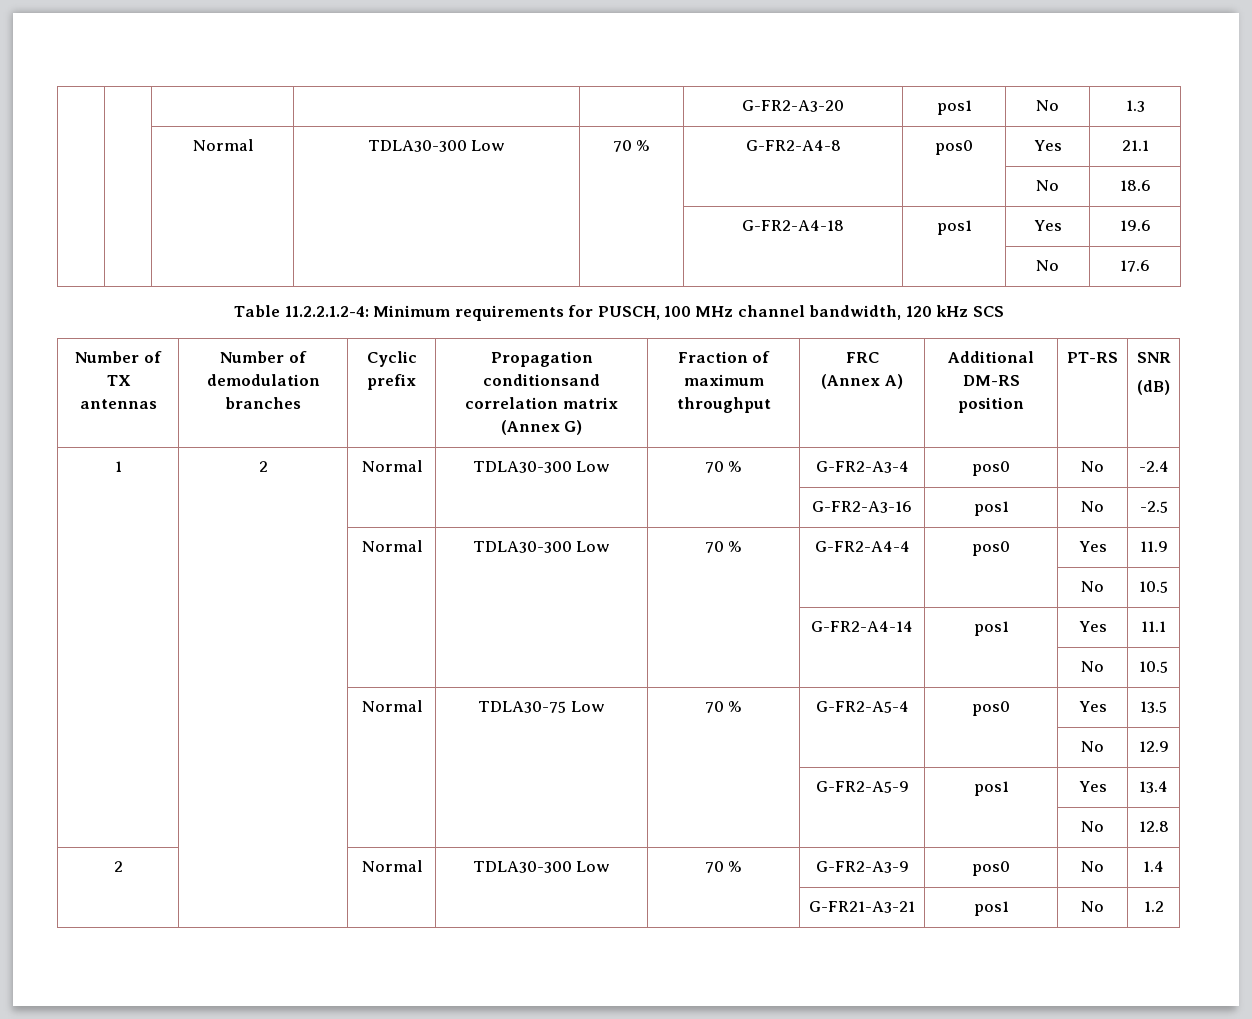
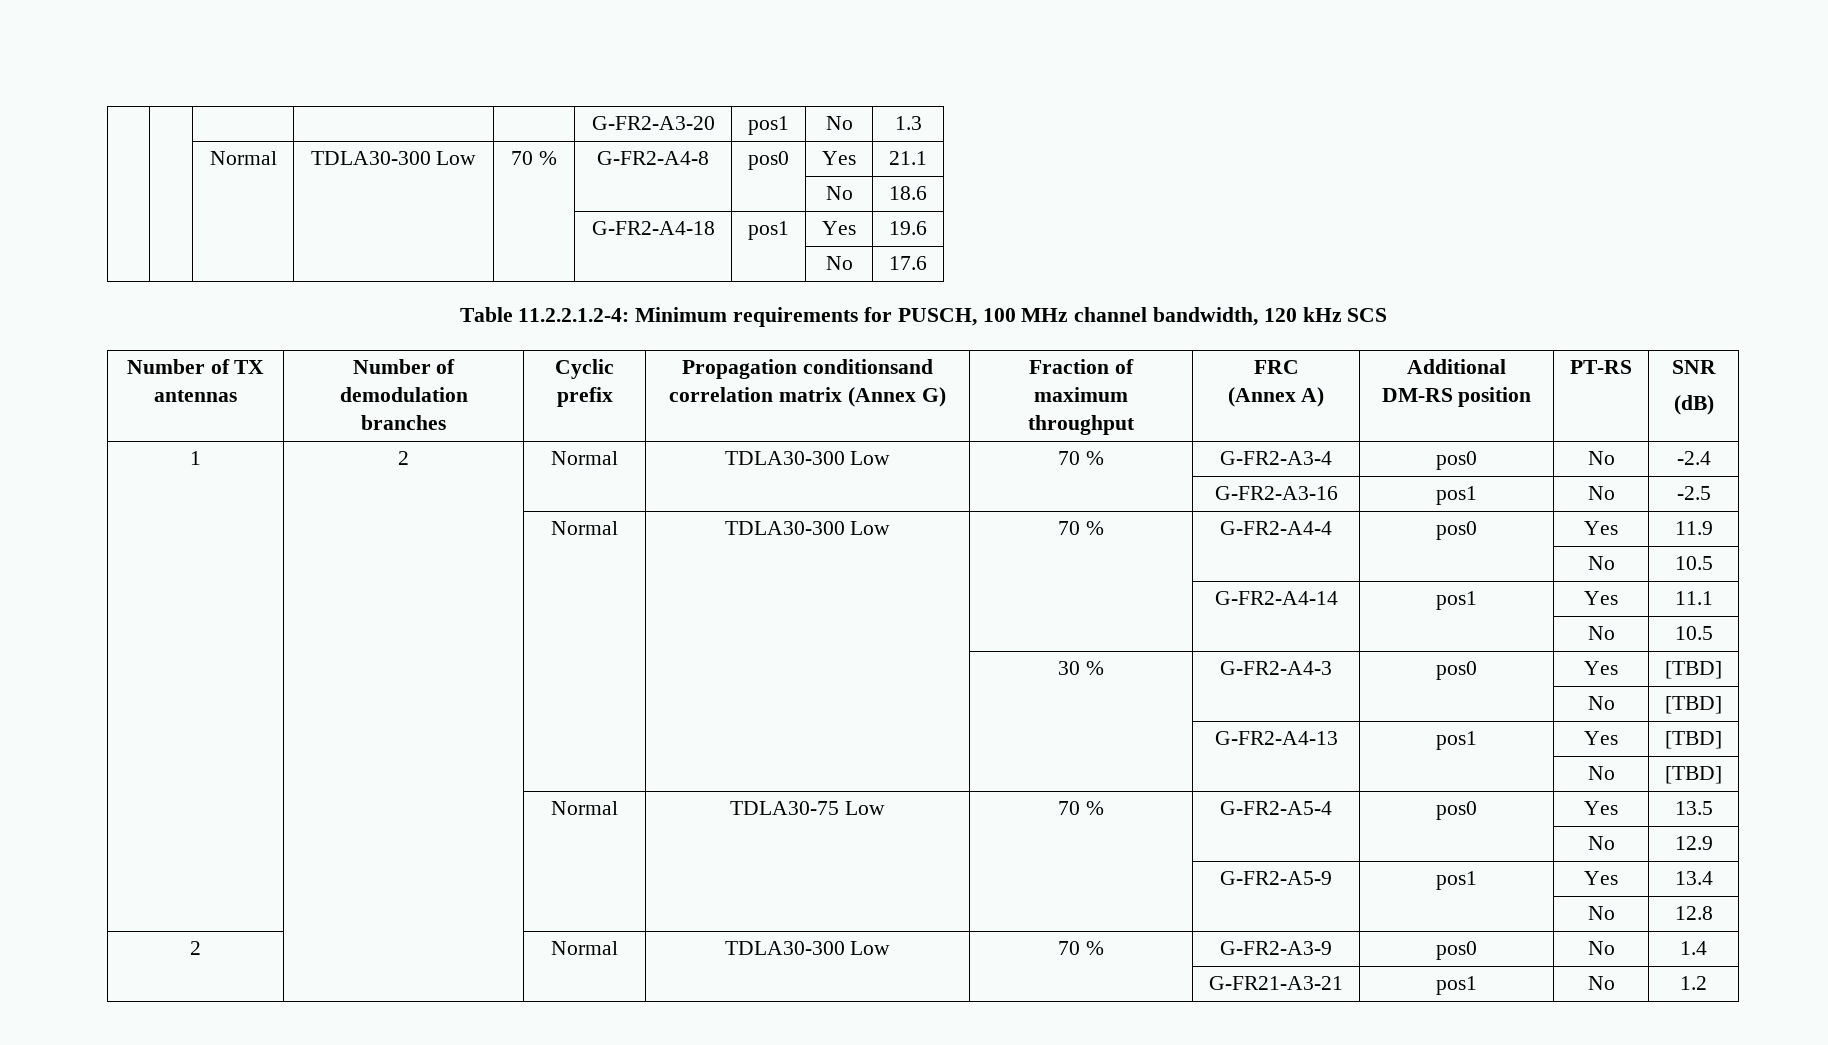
(1168, 667) none -> [1058,661,1104,675] [1220,661,1332,675] [1436,661,1477,680] [1584,661,1618,675] [1665,661,1722,679] [1587,696,1615,710] [1665,696,1722,714] [1214,731,1338,745] [1436,731,1477,750] [1584,731,1618,745] [1665,731,1722,749] [1587,766,1615,780] [1665,766,1722,784] // | | | | 30 % | G-FR2-A4-3 | pos0 | Yes | [TBD] // | | | | | | | No | [TBD] // | | | | | G-FR2-A4-13 | pos1 | Yes | [TBD] // | | | | | | | No | [TBD]

